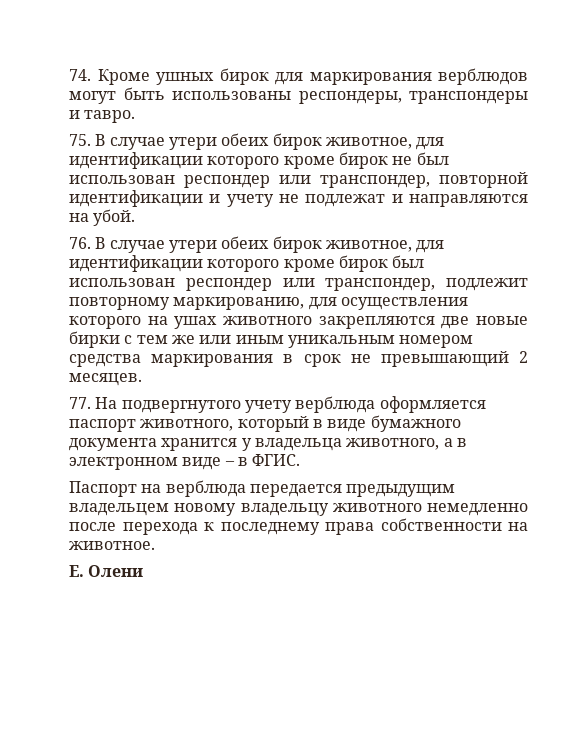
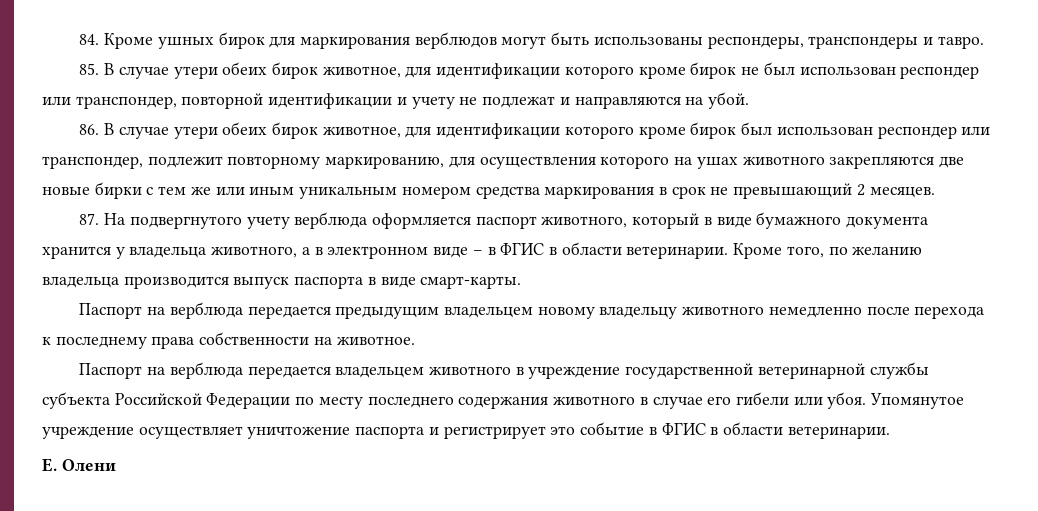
[69,69,91,81] 74. -> [79,34,100,45] 84.
[69,134,91,146] 75. -> [79,63,100,75] 85.
[69,237,91,249] 76. -> [79,124,100,135] 86.
[69,397,91,409] 77. -> [79,213,100,225] 87.
[252,454,301,466] ФГИС. -> [500,242,923,259] [42,276,522,289] ФГИС в области ветеринарии. Кроме того, по желанию владельца производится выпуск паспорта в виде смарт-карты.
(155, 545) none -> [79,362,929,379] [42,392,965,409] [42,422,890,439] // Паспорт на верблюда передается владельцем животного в учреждение государственной ветеринарной службы субъекта Российской Федерации по месту последнего содержания животного в случае его гибели или убоя. Упомянутое учреждение осуществляет уничтожение паспорта и регистрирует это событие в ФГИС в области ветеринарии.

